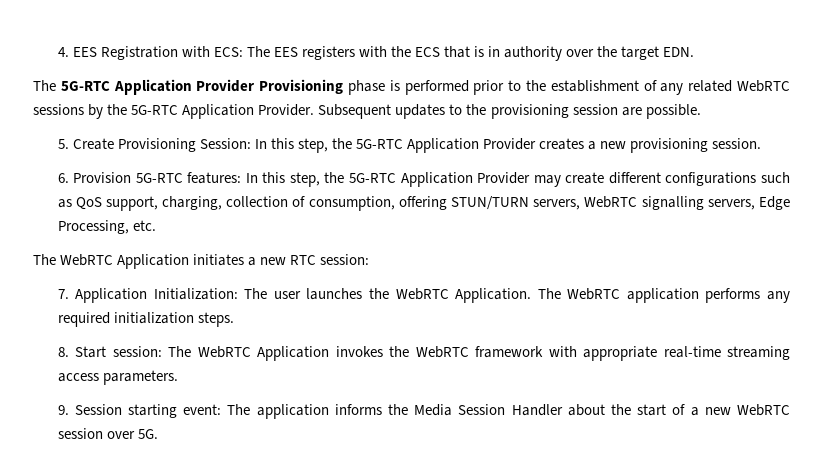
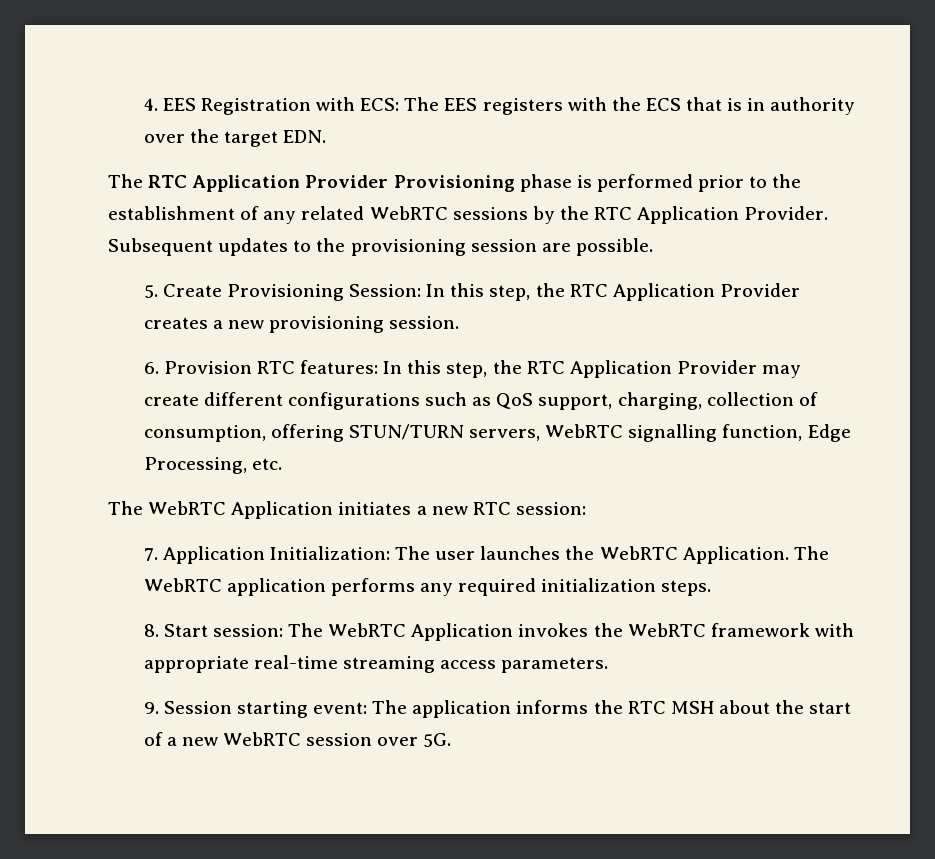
[60,81,110,91] 5G-RTC -> [148,175,188,188] RTC
[131,105,179,115] 5G-RTC -> [594,207,633,220] RTC
[355,139,403,149] 5G-RTC -> [569,284,608,297] RTC
[135,173,183,183] 5G-RTC -> [256,361,295,374] RTC
[349,173,397,183] 5G-RTC -> [526,361,565,374] RTC
[707,199,755,210] servers, -> [722,424,803,441] function,
[414,404,563,416] Media Session Handler -> [627,701,714,714] RTC MSH

